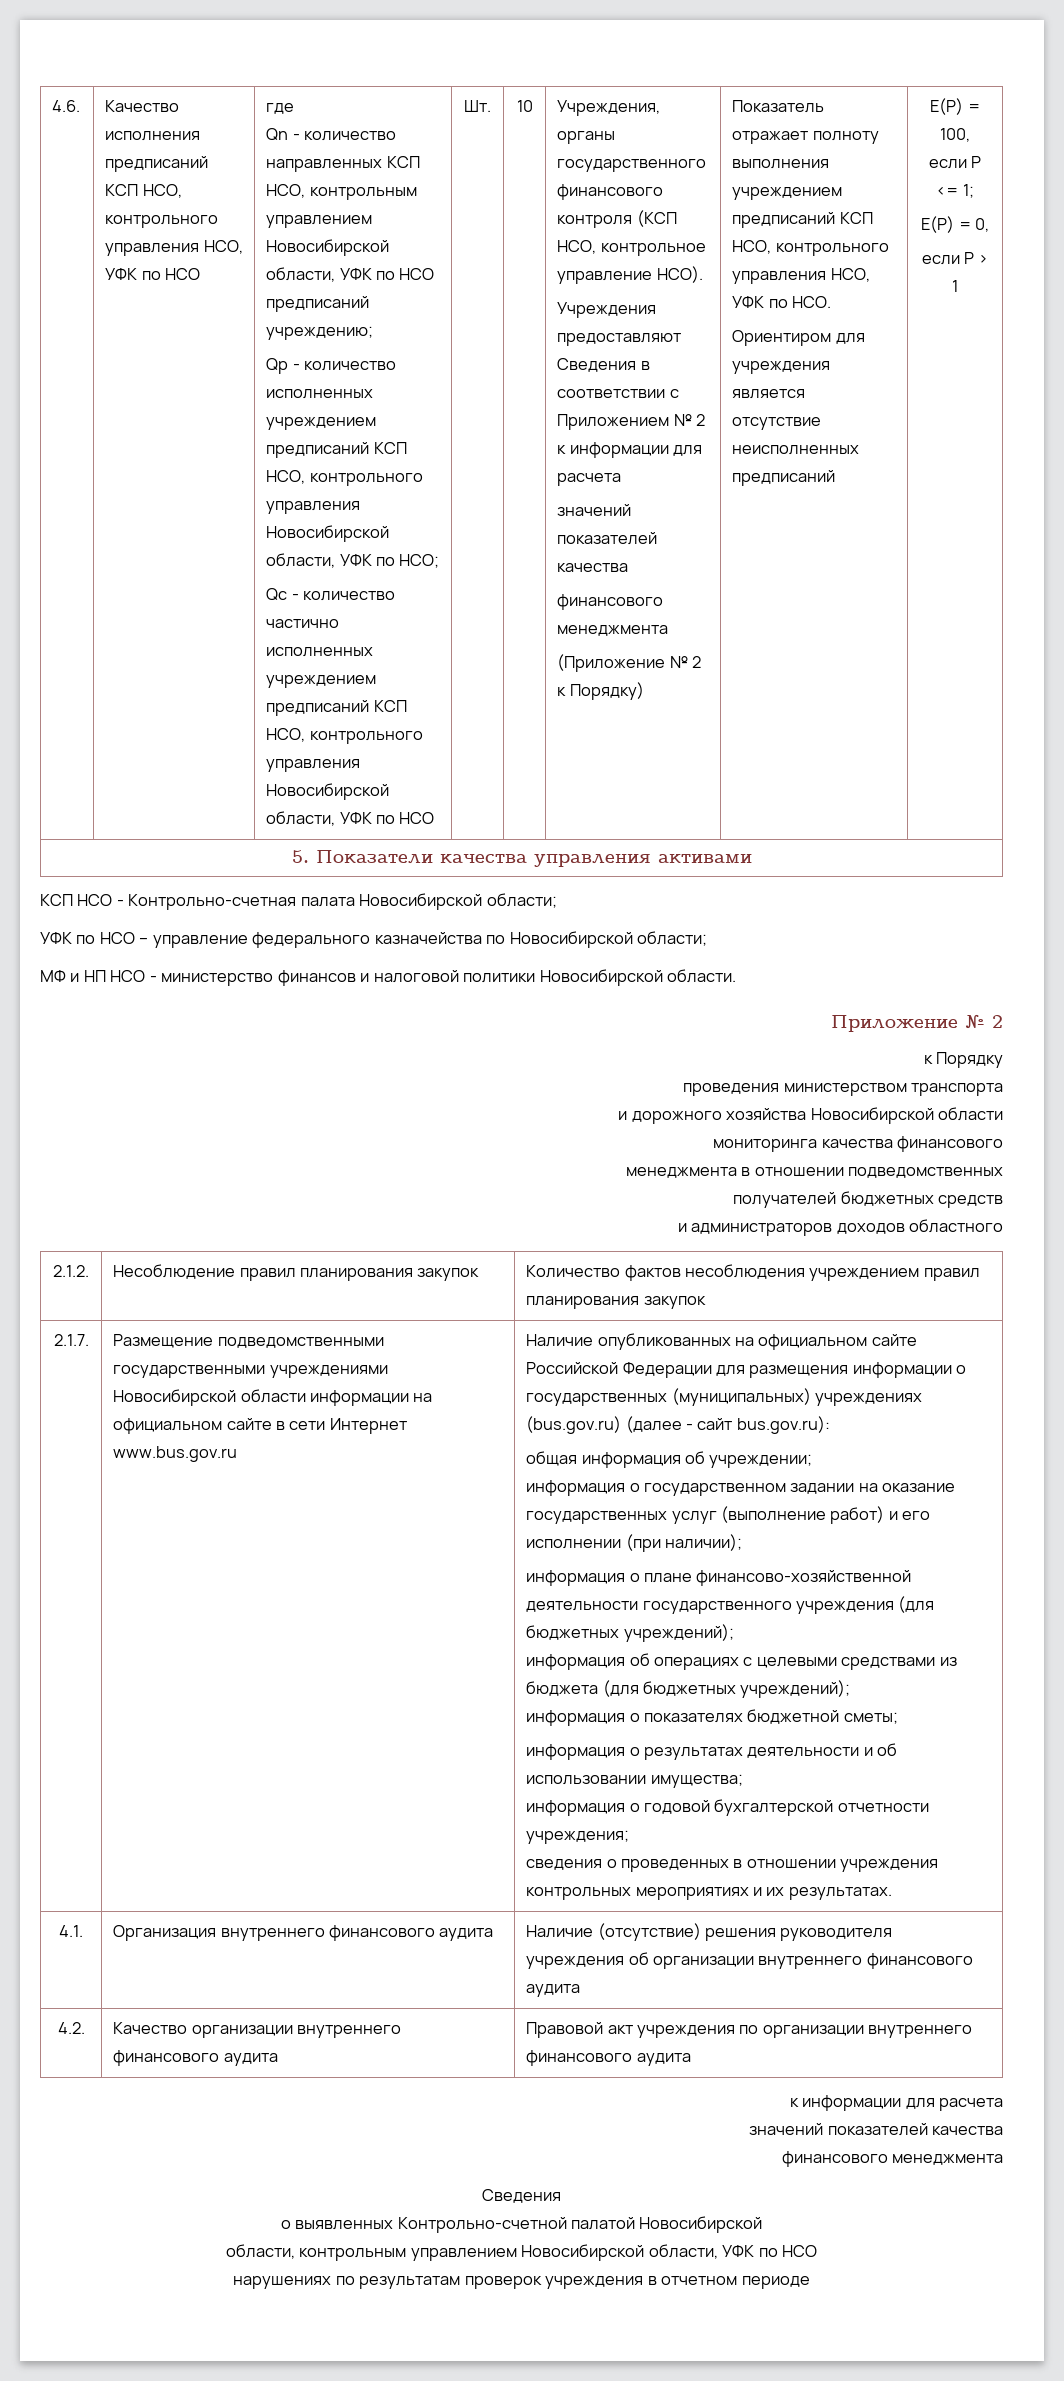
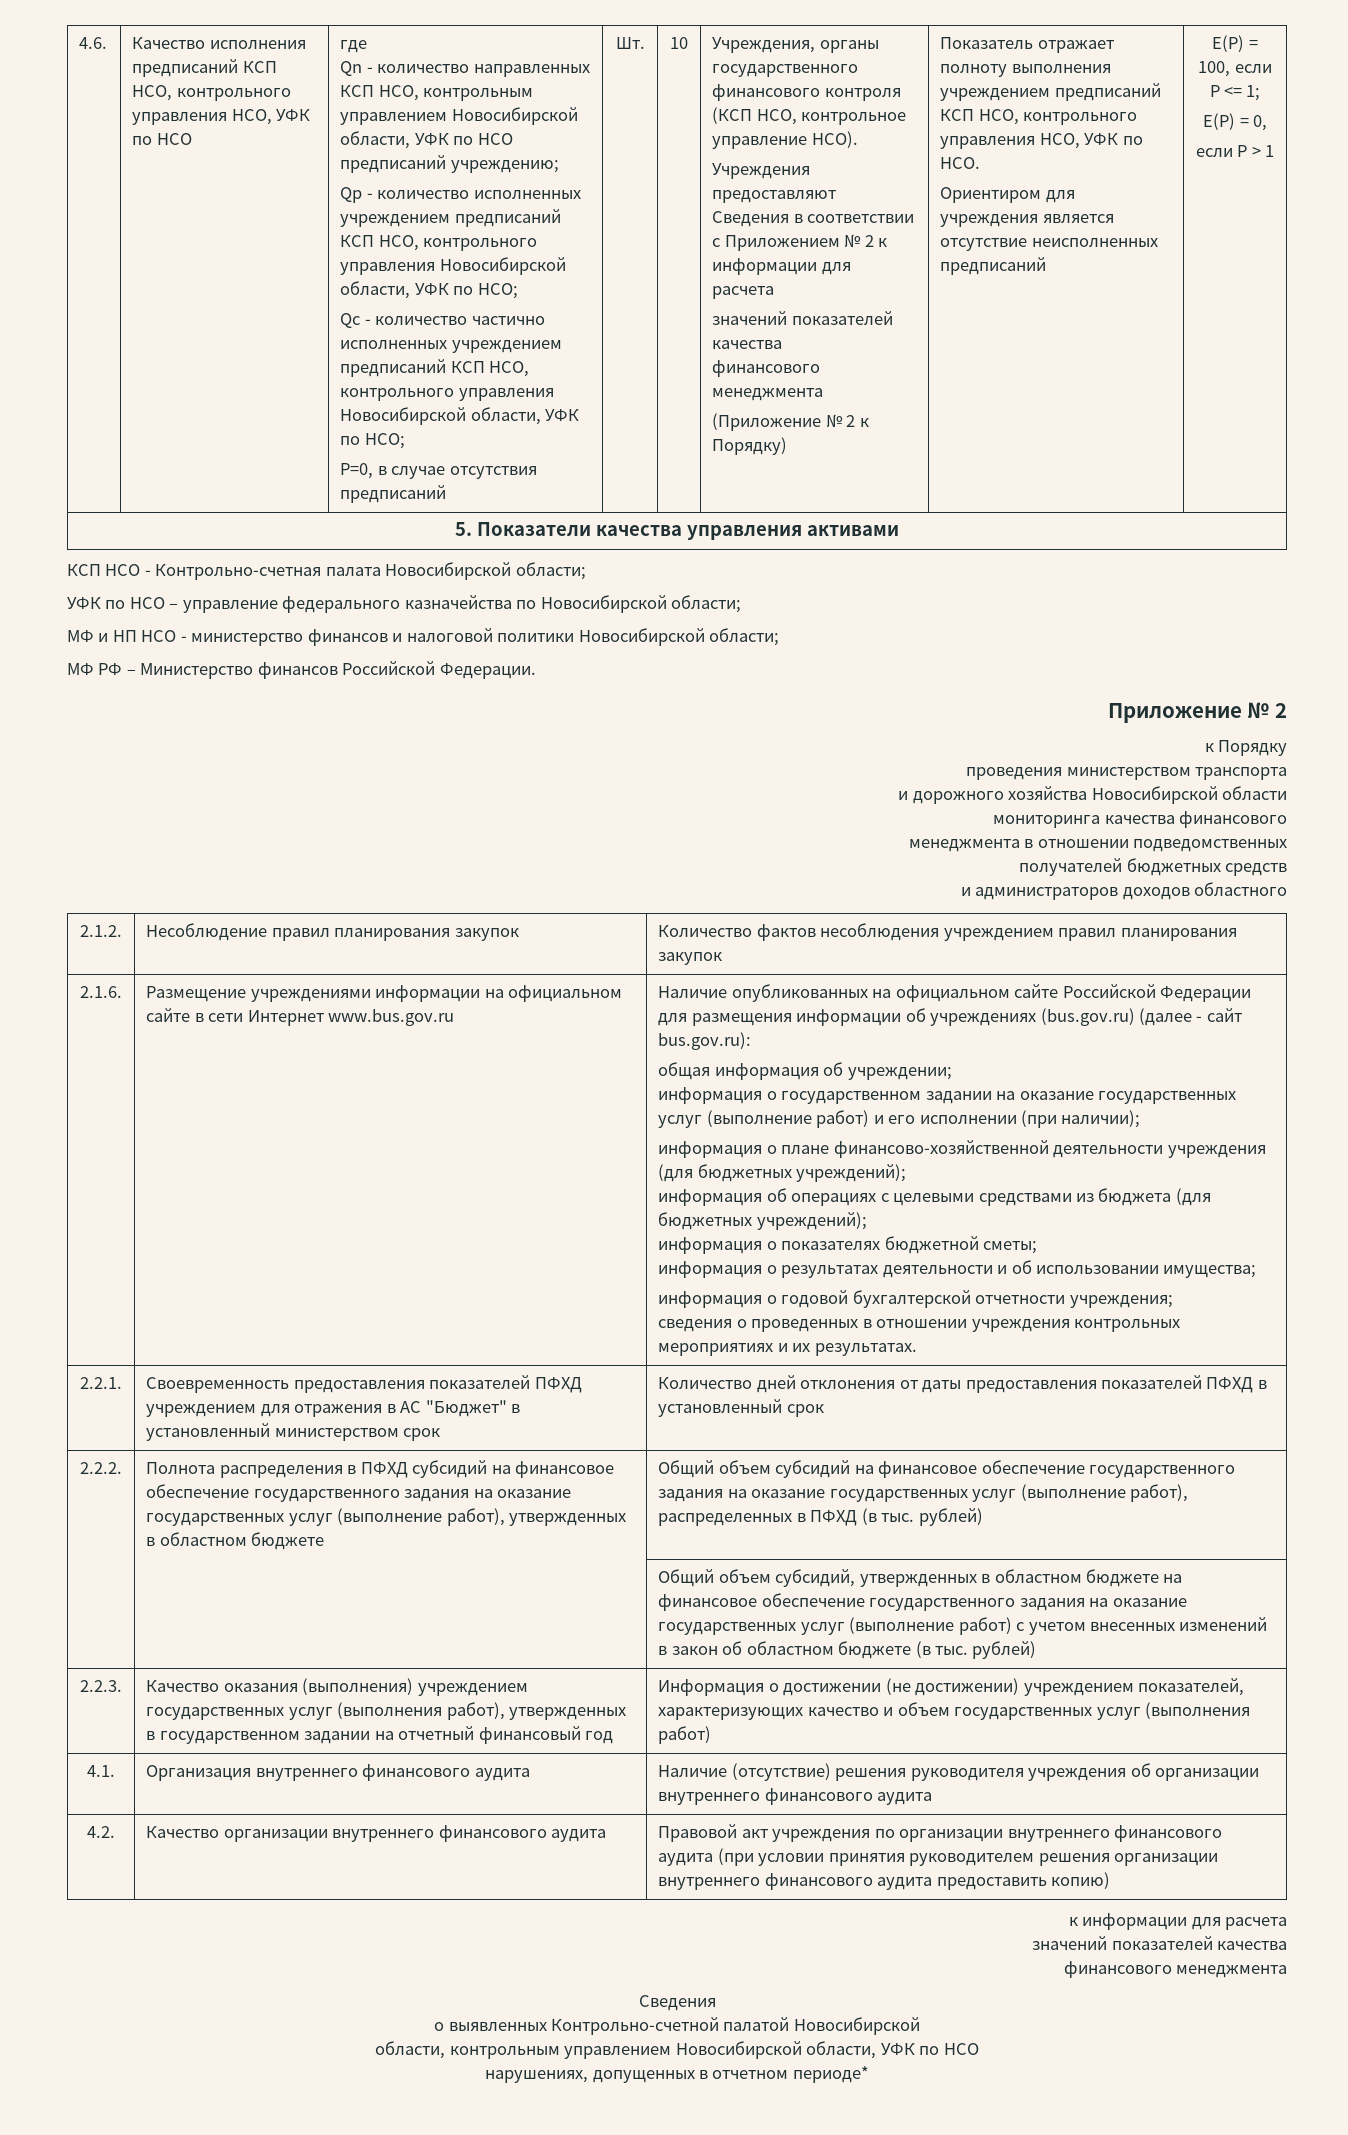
[399,812,435,824] НСО -> [364,433,405,449] [340,463,537,479] [340,485,447,503] НСО; // P=0, в случае отсутствия предписаний
[667,969,737,983] области. -> [709,628,780,646] [67,661,536,679] области; // МФ РФ – Министерство финансов Российской Федерации.
[53,1334,89,1346] 2.1.7. -> [80,986,122,998] 2.1.6.
[217,1337,384,1348] [113,1365,388,1378] [113,1389,306,1406] подведомственными государственными учреждениями Новосибирской области -> [250,989,371,1002] учреждениями
[956,1365,967,1374] [526,1388,811,1406] о государственных (муниципальных) -> [905,1008,926,1022] об
[642,1601,792,1614] государственного -> (1164, 1151) none
(892, 1893) none -> [80,1377,122,1389] [146,1375,582,1393] [146,1400,521,1417] [146,1423,441,1441] [658,1375,1267,1393] [658,1399,824,1417] [80,1462,122,1474] [146,1460,615,1478] [146,1484,572,1502] [146,1508,627,1526] [146,1532,325,1550] [658,1460,1236,1478] [658,1484,1189,1502] [658,1508,983,1526] [658,1569,1183,1587] [658,1593,1187,1611] [658,1617,1268,1635] [658,1641,1037,1659] [80,1680,122,1692] [146,1678,528,1696] [146,1702,627,1720] [146,1726,614,1744] [658,1678,1245,1696] [658,1702,1251,1720] [658,1726,712,1744] // 2.2.1. | Своевременность предоставления показателей ПФХД учреждением для отражения в АС "Бюджет" в установленный министерством срок | Количество дней отклонения от даты предоставления показателей ПФХД в установленный срок // 2.2.2. | Полнота распределения в ПФХД субсидий на финансовое обеспечение государственного задания на оказание государственных услуг (выполнение работ), утвержденных в областном бюджете | Общий объем субсидий на финансовое обеспечение государственного задания на оказание государственных услуг (выполнение работ), распределенных в ПФХД (в тыс. рублей) // | | Общий объем субсидий, утвержденных в областном бюджете на финансовое обеспечение государственного задания на оказание государственных услуг (выполнение работ) с учетом внесенных изменений в закон об областном бюджете (в тыс. рублей) // 2.2.3. | Качество оказания (выполнения) учреждением государственных услуг (выполнения работ), утвержденных в государственном задании на отчетный финансовый год | Информация о достижении (не достижении) учреждением показателей, характеризующих качество и объем государственных услуг (выполнения работ)
(691, 2059) none -> [717,1848,1219,1866] [658,1872,1111,1890] (при условии принятия руководителем решения организации внутреннего финансового аудита предоставить копию)
[233,2276,644,2289] нарушениях по результатам проверок учреждения -> [485,2070,695,2083] нарушениях, допущенных
[741,2276,810,2289] периоде -> [792,2066,869,2083] периоде*

